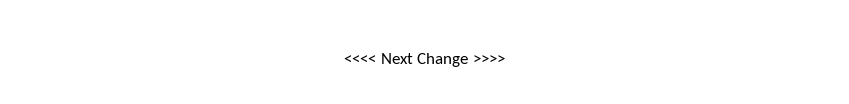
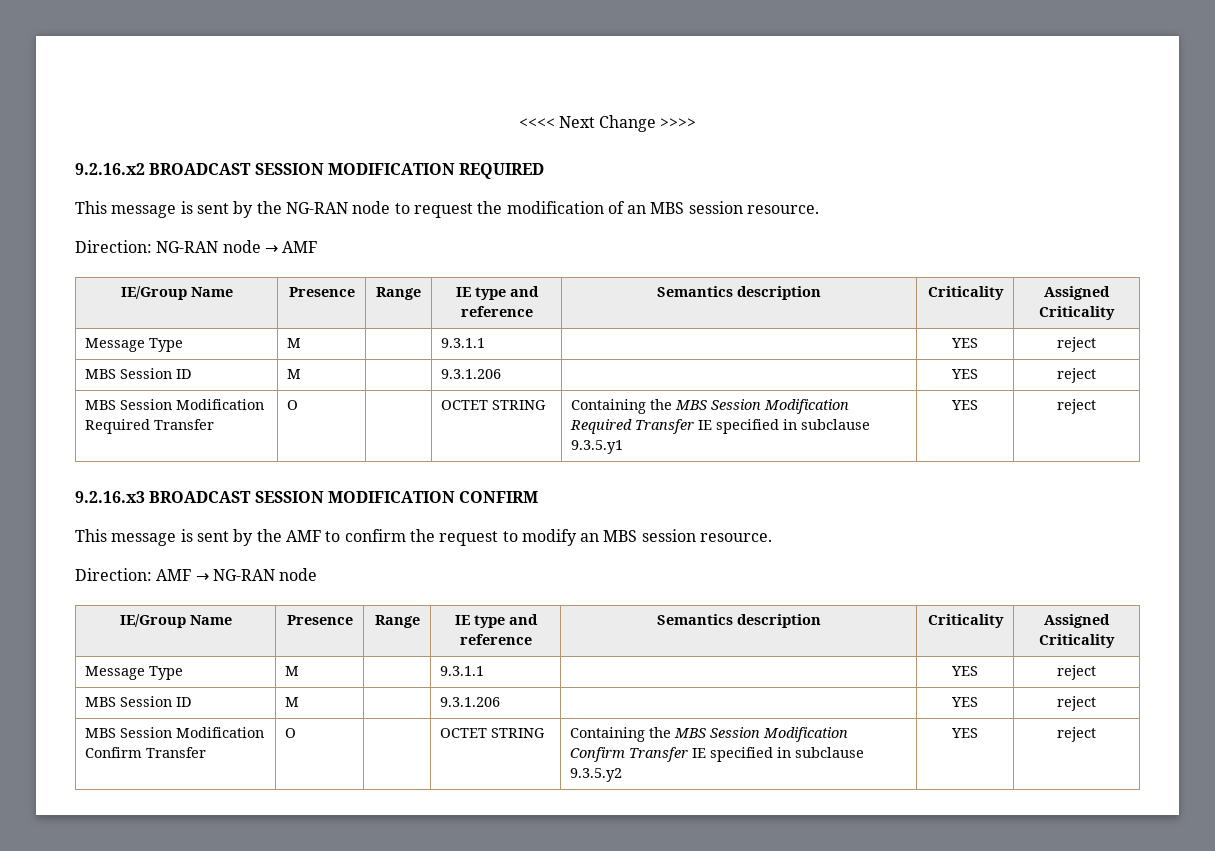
(505, 59) none -> [75,163,545,179] [75,201,820,218] [75,240,318,253] [120,286,233,300] [288,287,355,297] [376,287,421,300] [455,286,539,300] [460,306,533,317] [657,286,821,300] [927,286,1004,300] [1044,286,1110,300] [1039,306,1115,320] [85,338,184,352] [287,338,302,348] [441,338,486,348] [951,338,978,348] [1057,337,1096,352] [85,368,193,379] [287,369,302,379] [441,369,502,379] [951,369,978,379] [1057,368,1096,383] [85,399,265,410] [85,419,215,434] [287,400,299,410] [441,400,547,410] [571,399,850,414] [570,419,871,434] [571,440,624,454] [951,400,978,410] [1057,399,1096,414] [75,491,539,503] [75,529,773,546] [75,568,318,581] [119,614,232,628] [286,615,353,625] [374,615,420,628] [454,614,538,628] [459,634,532,645] [656,614,821,628] [927,614,1004,628] [1044,614,1110,628] [1039,634,1115,648] [85,666,184,680] [285,666,300,676] [440,666,485,676] [951,666,978,676] [1057,665,1096,680] [85,696,193,707] [285,697,300,707] [440,697,501,707] [951,697,978,707] [1057,696,1096,711] [85,727,265,738] [85,747,207,758] [285,728,297,738] [440,728,546,738] [570,727,849,742] [570,747,865,762] [570,768,623,782] [951,728,978,738] [1057,727,1096,742] // 9.2.16.x2 BROADCAST SESSION MODIFICATION REQUIRED // This message is sent by the NG-RAN node to request the modification of an MBS session resource. // Direction: NG-RAN node → AMF // IE/Group Name | Presence | Range | IE type and reference | Semantics description | Criticality | Assigned Criticality // Message Type | M | | 9.3.1.1 | | YES | reject // MBS Session ID | M | | 9.3.1.206 | | YES | reject // MBS Session Modification Required Transfer | O | | OCTET STRING | Containing the MBS Session Modification Required Transfer IE specified in subclause 9.3.5.y1 | YES | reject // 9.2.16.x3 BROADCAST SESSION MODIFICATION CONFIRM // This message is sent by the AMF to confirm the request to modify an MBS session resource. // Direction: AMF → NG-RAN node // IE/Group Name | Presence | Range | IE type and reference | Semantics description | Criticality | Assigned Criticality // Message Type | M | | 9.3.1.1 | | YES | reject // MBS Session ID | M | | 9.3.1.206 | | YES | reject // MBS Session Modification Confirm Transfer | O | | OCTET STRING | Containing the MBS Session Modification Confirm Transfer IE specified in subclause 9.3.5.y2 | YES | reject

